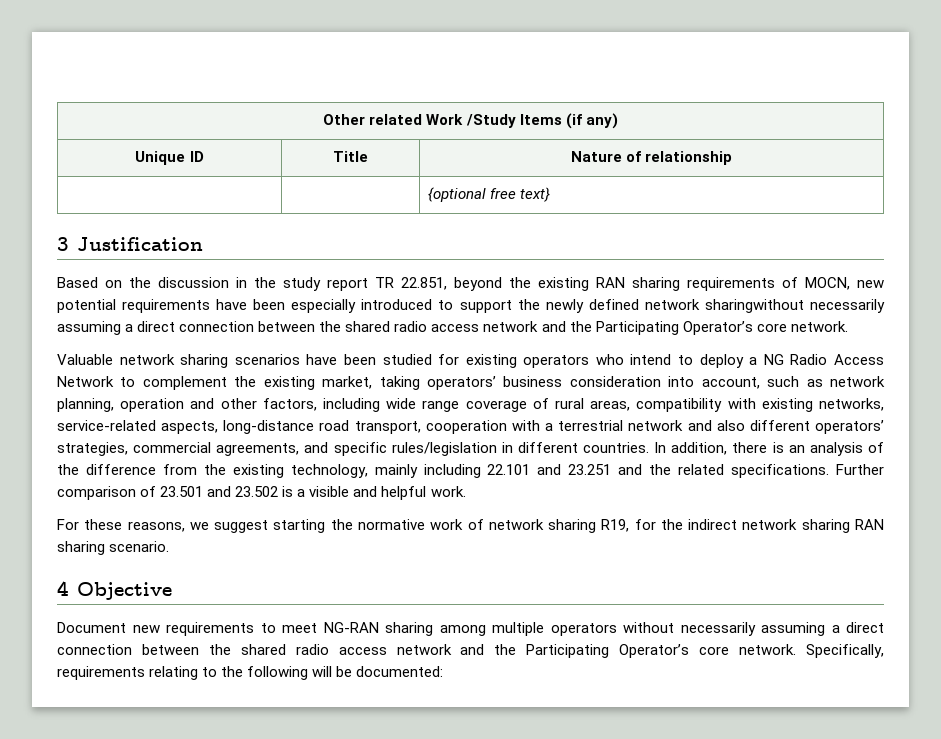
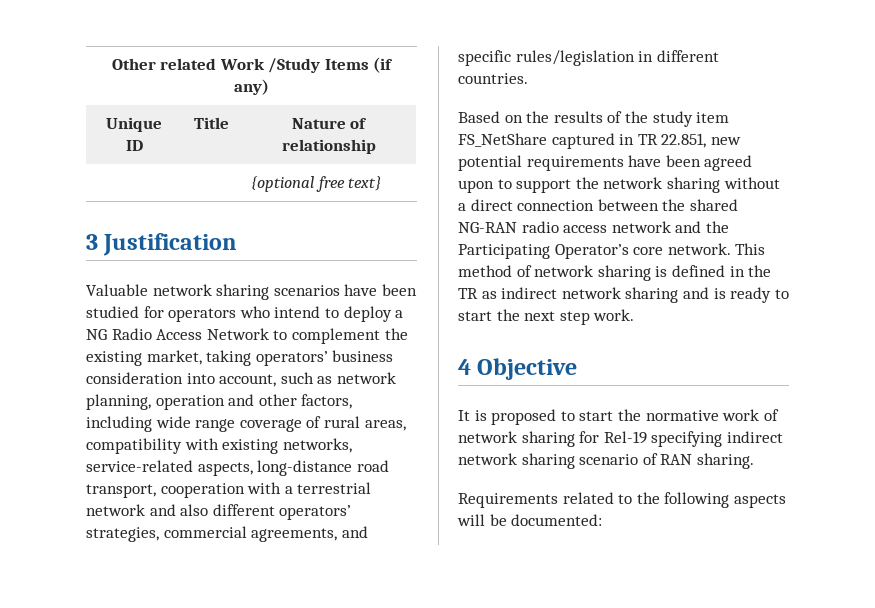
[57,277,884,291] [57,299,886,313] [57,321,848,335] // Based on the discussion in the study report TR 22.851, beyond the existing RAN sharing requirements of MOCN, new potential requirements have been especially introduced to support the newly defined network sharingwithout necessarily assuming a direct connection between the shared radio access network and the Participating Operator’s core network. -> (238, 244) none
[465,354,517,368] existing -> (164, 312) none
[654,442,884,456] [57,464,884,478] [57,486,466,500] [57,519,885,533] [57,541,170,555] [57,581,172,600] [57,622,884,636] [57,644,884,658] [57,666,199,680] In addition, there is an analysis of the difference from the existing technology, mainly including 22.101 and 23.251 and the related specifications. Further comparison of 23.501 and 23.502 is a visible and helpful work. // For these reasons, we suggest starting the normative work of network sharing R19, for the indirect network sharing RAN sharing scenario. // 4 Objective // Document new requirements to meet NG-RAN sharing among multiple operators without necessarily assuming a direct connection between the shared radio access network and the Participating Operator’s core network. Specifically, requirements relating -> [458,111,730,127] [458,133,741,149] [458,155,753,171] [458,177,780,193] [458,199,738,211] [458,221,729,233] [458,243,766,259] [458,265,772,281] [458,287,789,303] [458,309,635,325] [458,358,578,380] [458,409,779,425] [458,431,783,447] [458,453,754,469] [458,492,614,508] // Based on the results of the study item FS_NetShare captured in TR 22.851, new potential requirements have been agreed upon to support the network sharing without a direct connection between the shared NG-RAN radio access network and the Participating Operator’s core network. This method of network sharing is defined in the TR as indirect network sharing and is ready to start the next step work. // 4 Objective // It is proposed to start the normative work of network sharing for Rel-19 specifying indirect network sharing scenario of RAN sharing. // Requirements related
(309, 673) none -> [733,494,786,508] aspects

